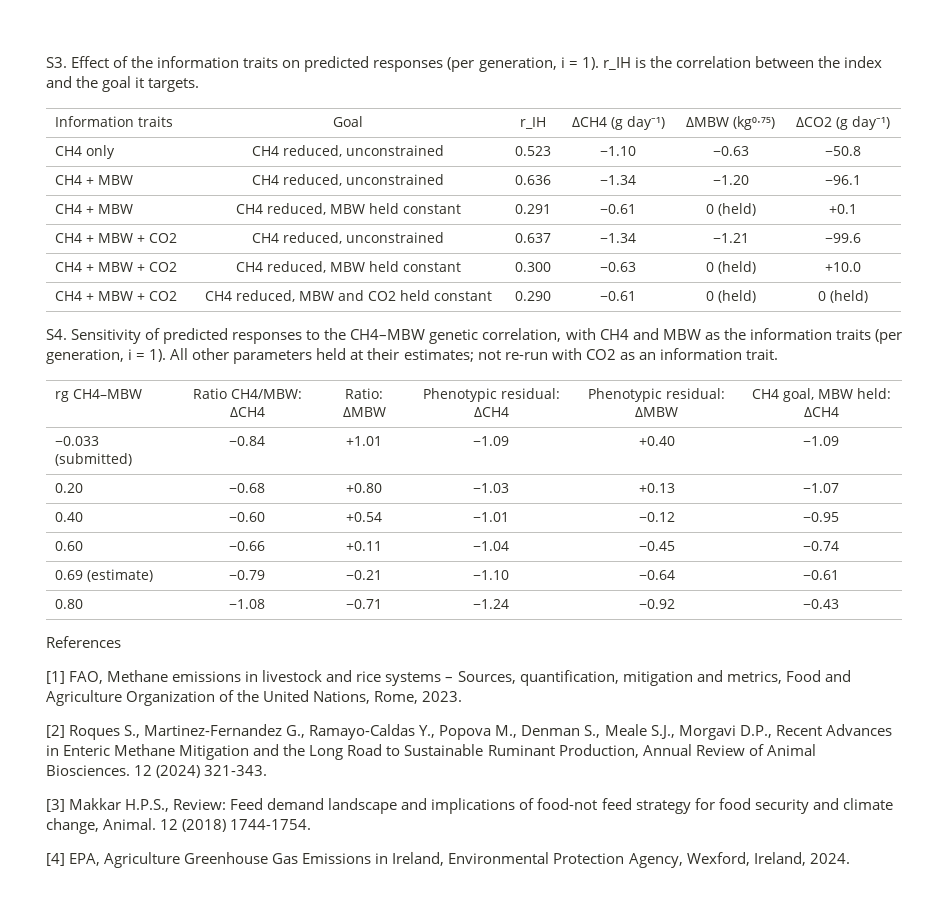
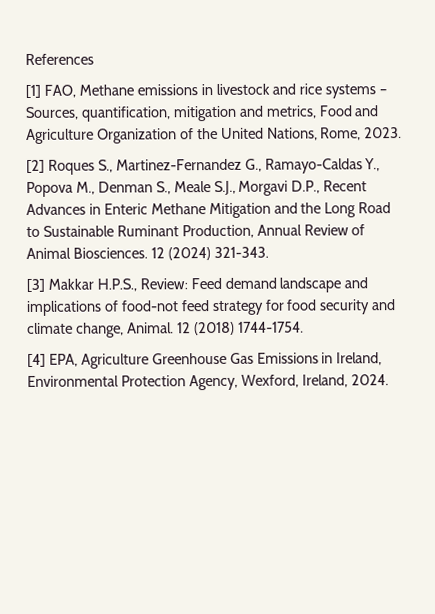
[46,56,882,72] [46,76,200,92] [55,116,174,127] [333,116,363,127] [519,117,546,129] [571,116,665,130] [686,116,775,130] [796,116,890,130] [55,145,116,159] [252,145,444,157] [514,146,551,156] [600,146,636,156] [712,146,749,156] [825,146,861,156] [55,175,134,185] [252,174,444,186] [514,175,551,185] [600,175,636,185] [712,175,749,185] [825,175,861,185] [55,204,134,214] [235,203,461,215] [514,204,551,214] [600,204,636,214] [705,203,756,216] [829,204,857,214] [55,233,178,243] [252,232,444,244] [514,233,551,243] [600,233,636,243] [712,233,749,243] [825,233,861,243] [55,262,178,272] [235,261,461,273] [514,262,551,272] [600,262,636,272] [705,261,756,274] [825,262,861,272] [55,291,178,301] [204,290,492,302] [514,291,551,301] [600,291,636,301] [705,290,756,303] [818,290,868,303] [46,328,902,344] [46,348,778,364] [55,389,143,402] [192,388,302,399] [229,407,265,417] [345,388,383,399] [342,407,386,417] [422,388,560,402] [473,407,509,417] [588,388,725,402] [635,407,678,417] [751,388,891,402] [803,407,839,417] [55,436,100,446] [55,453,133,466] [229,436,265,446] [346,436,382,446] [473,436,509,446] [638,436,675,446] [803,436,839,446] [55,483,84,493] [229,483,265,493] [346,483,382,493] [473,483,509,493] [638,483,675,493] [803,483,839,493] [55,512,84,522] [229,512,265,522] [346,512,382,522] [473,512,509,522] [638,512,675,522] [803,512,839,522] [55,541,84,551] [229,541,265,551] [346,541,382,551] [473,541,509,551] [638,541,675,551] [803,541,839,551] [55,569,154,582] [229,570,265,580] [346,570,382,580] [473,570,509,580] [638,570,675,580] [803,570,839,580] [55,599,84,609] [229,599,265,609] [346,599,382,609] [473,599,509,609] [638,599,675,609] [803,599,839,609] S3. Effect of the information traits on predicted responses (per generation, i = 1). r_IH is the correlation between the index and the goal it targets. // Information traits | Goal | r_IH | ΔCH4 (g day⁻¹) | ΔMBW (kg⁰·⁷⁵) | ΔCO2 (g day⁻¹) // CH4 only | CH4 reduced, unconstrained | 0.523 | −1.10 | −0.63 | −50.8 // CH4 + MBW | CH4 reduced, unconstrained | 0.636 | −1.34 | −1.20 | −96.1 // CH4 + MBW | CH4 reduced, MBW held constant | 0.291 | −0.61 | 0 (held) | +0.1 // CH4 + MBW + CO2 | CH4 reduced, unconstrained | 0.637 | −1.34 | −1.21 | −99.6 // CH4 + MBW + CO2 | CH4 reduced, MBW held constant | 0.300 | −0.63 | 0 (held) | +10.0 // CH4 + MBW + CO2 | CH4 reduced, MBW and CO2 held constant | 0.290 | −0.61 | 0 (held) | 0 (held) // S4. Sensitivity of predicted responses to the CH4–MBW genetic correlation, with CH4 and MBW as the information traits (per generation, i = 1). All other parameters held at their estimates; not re-run with CO2 as an information trait. // rg CH4–MBW | Ratio CH4/MBW: ΔCH4 | Ratio: ΔMBW | Phenotypic residual: ΔCH4 | Phenotypic residual: ΔMBW | CH4 goal, MBW held: ΔCH4 // −0.033 (submitted) | −0.84 | +1.01 | −1.09 | +0.40 | −1.09 // 0.20 | −0.68 | +0.80 | −1.03 | +0.13 | −1.07 // 0.40 | −0.60 | +0.54 | −1.01 | −0.12 | −0.95 // 0.60 | −0.66 | +0.11 | −1.04 | −0.45 | −0.74 // 0.69 (estimate) | −0.79 | −0.21 | −1.10 | −0.64 | −0.61 // 0.80 | −1.08 | −0.71 | −1.24 | −0.92 | −0.43 // -> (25, 59) none

